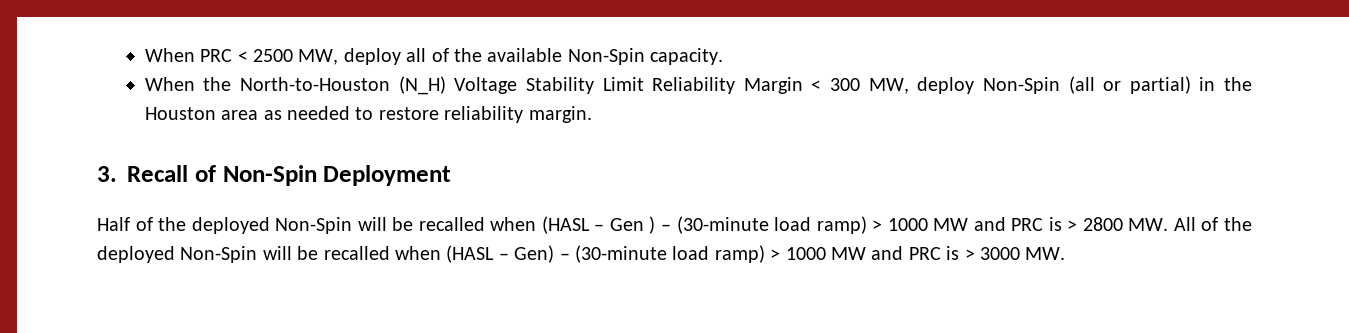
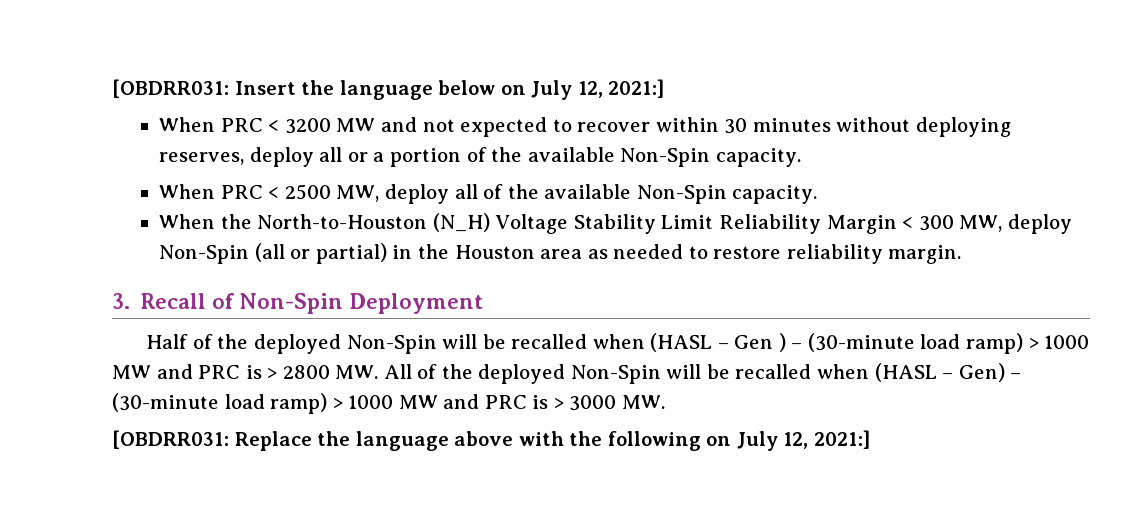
(144, 55) none -> [112,79,665,100] [159,117,1011,137] [159,147,801,167] [OBDRR031: Insert the language below on July 12, 2021:] // When PRC < 3200 MW and not expected to recover within 30 minutes without deploying reserves, deploy all or a portion of the available Non-Spin capacity. //
(1066, 253) none -> [112,430,870,451] // [OBDRR031: Replace the language above with the following on July 12, 2021:]

